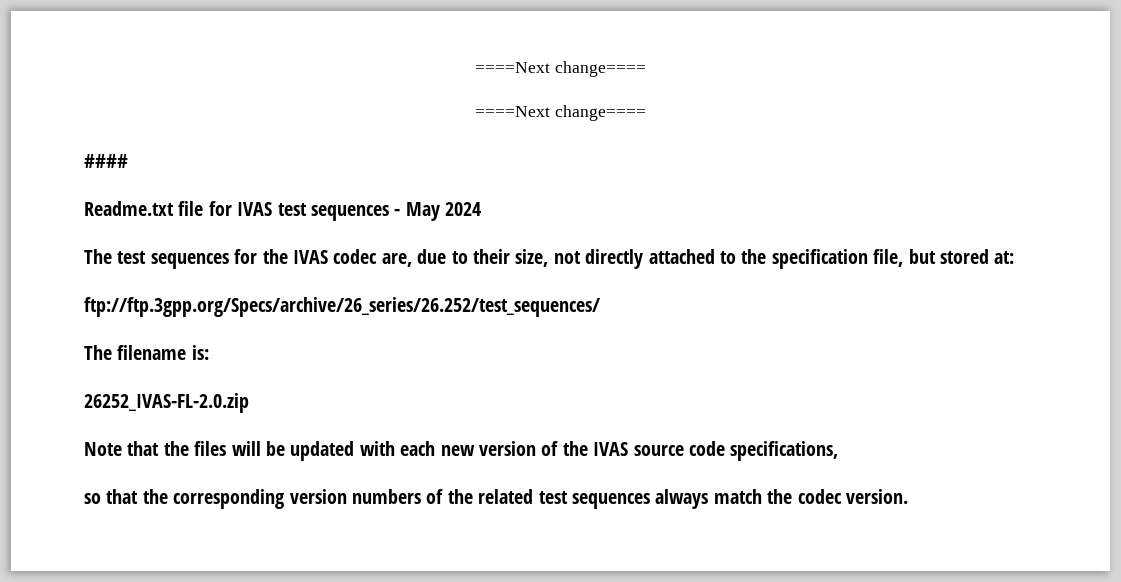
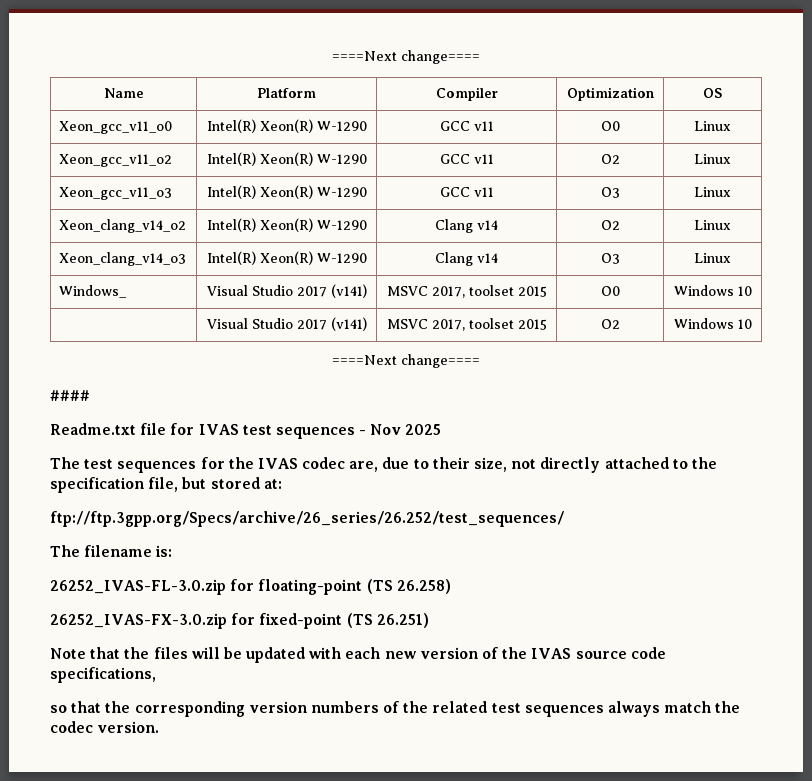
[475,61,646,77] ====Next change==== -> [332,50,480,64] [103,88,144,98] [257,88,316,98] [435,87,498,101] [566,87,654,101] [703,88,722,98] [59,121,173,134] [206,119,367,133] [439,121,494,131] [600,121,620,131] [694,121,731,131] [59,154,173,167] [206,152,367,166] [439,154,494,164] [600,154,620,164] [694,154,731,164] [59,187,173,200] [206,185,367,199] [439,187,494,197] [600,187,620,198] [694,187,731,197] [59,219,187,233] [206,218,367,232] [435,219,498,233] [600,220,620,230] [694,220,731,230] [59,252,187,266] [206,251,367,265] [435,252,498,266] [600,253,620,264] [694,253,731,263] [59,285,128,298] [206,284,367,298] [386,285,547,298] [600,286,620,296] [673,285,752,296] [206,317,367,331] [386,318,547,331] [600,319,620,329] [673,318,752,329] ====Next change==== // Name | Platform | Compiler | Optimization | OS // Xeon_gcc_v11_o0 | Intel(R) Xeon(R) W-1290 | GCC v11 | O0 | Linux // Xeon_gcc_v11_o2 | Intel(R) Xeon(R) W-1290 | GCC v11 | O2 | Linux // Xeon_gcc_v11_o3 | Intel(R) Xeon(R) W-1290 | GCC v11 | O3 | Linux // Xeon_clang_v14_o2 | Intel(R) Xeon(R) W-1290 | Clang v14 | O2 | Linux // Xeon_clang_v14_o3 | Intel(R) Xeon(R) W-1290 | Clang v14 | O3 | Linux // Windows_ | Visual Studio 2017 (v141) | MSVC 2017, toolset 2015 | O0 | Windows 10 // | Visual Studio 2017 (v141) | MSVC 2017, toolset 2015 | O2 | Windows 10
[405,202,482,221] May 2024 -> [370,424,442,435] Nov 2025
[84,393,249,413] 26252_IVAS-FL-2.0.zip -> [50,579,451,595] [50,613,429,629] 26252_IVAS-FL-3.0.zip for floating-point (TS 26.258) // 26252_IVAS-FX-3.0.zip for fixed-point (TS 26.251)

